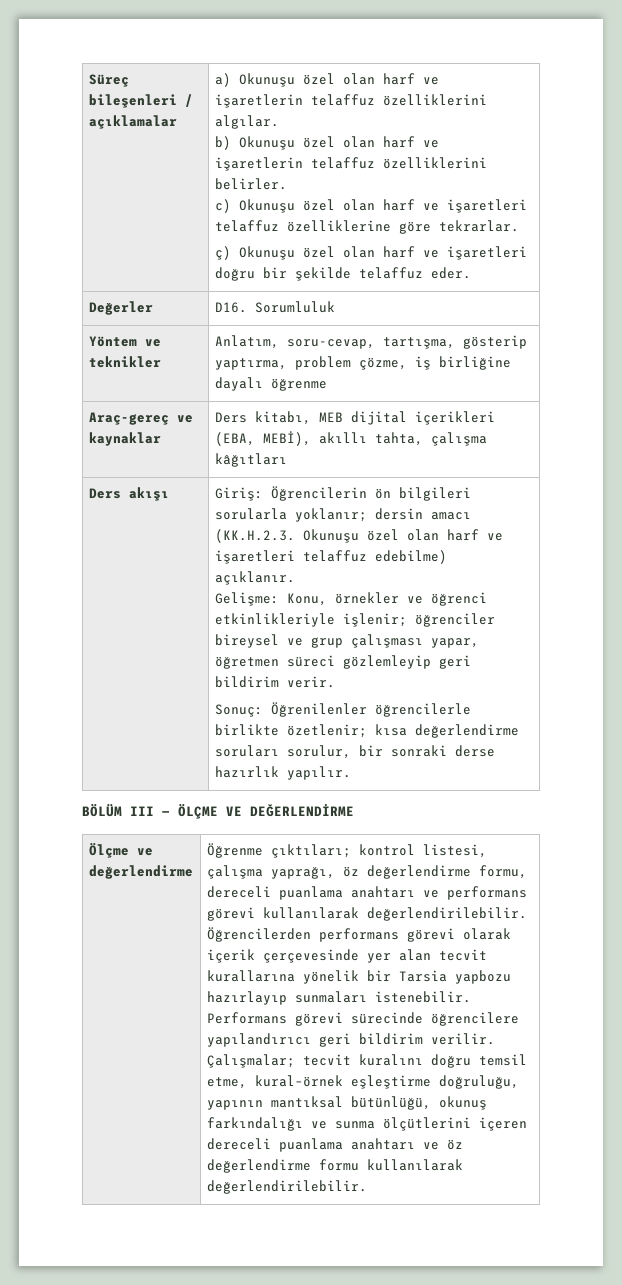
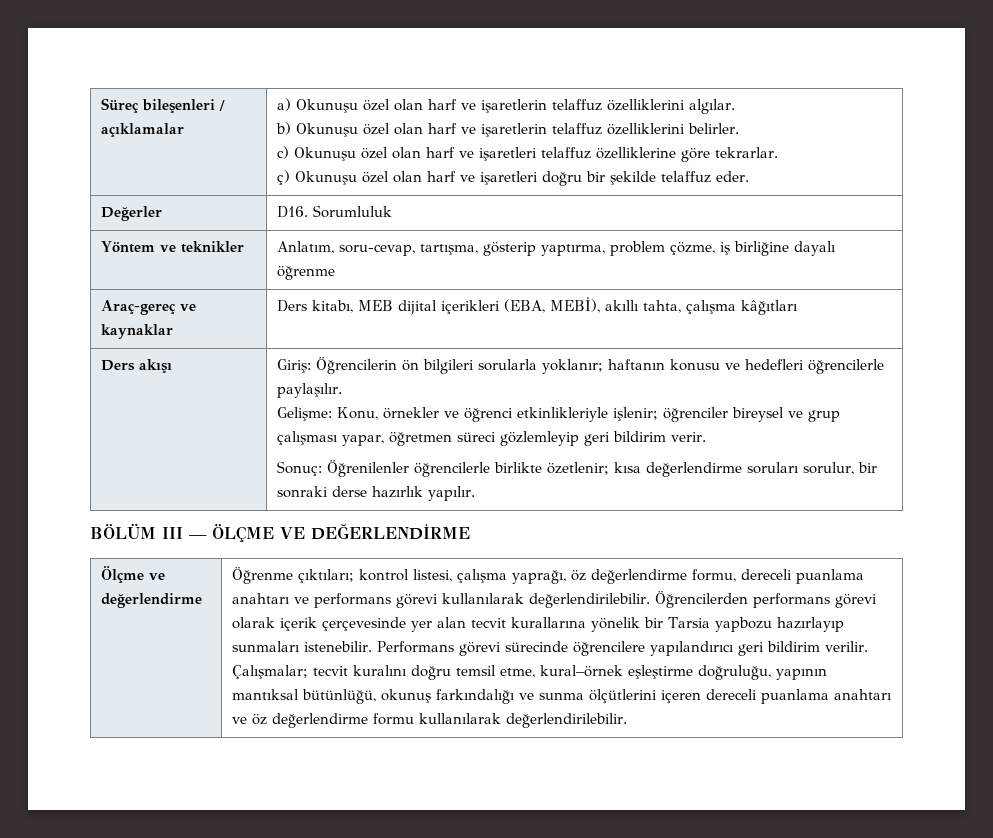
[374,508,471,520] [214,529,503,543] [214,550,447,564] [214,571,295,585] dersin amacı (KK.H.2.3. Okunuşu özel olan harf ve işaretleri telaffuz edebilme) açıklanır. -> [608,359,885,374] [277,383,343,398] haftanın konusu ve hedefleri öğrencilerle paylaşılır.

